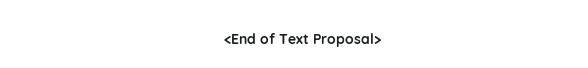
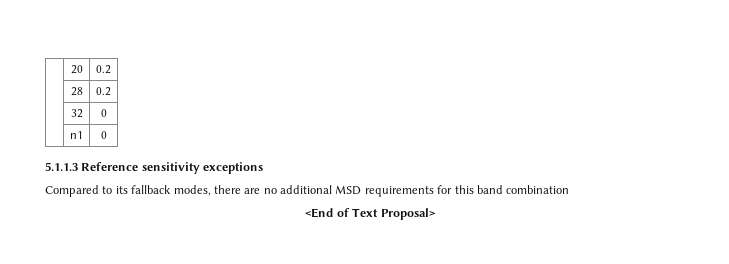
(224, 38) none -> [70,65,83,74] [96,65,111,74] [70,87,83,96] [96,87,111,96] [70,109,83,118] [100,109,107,117] [70,131,83,139] [100,131,107,139] [45,162,264,174] [45,185,570,197] | 20 | 0.2 // | 28 | 0.2 // | 32 | 0 // | n1 | 0 // 5.1.1.3 Reference sensitivity exceptions // Compared to its fallback modes, there are no additional MSD requirements for this band combination //

